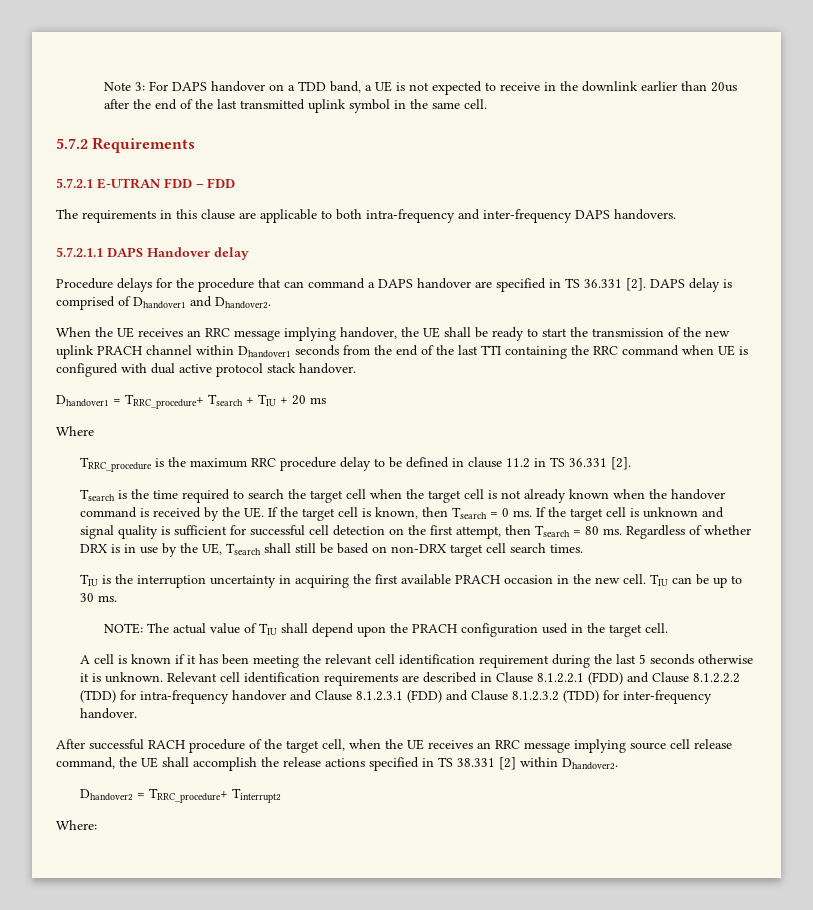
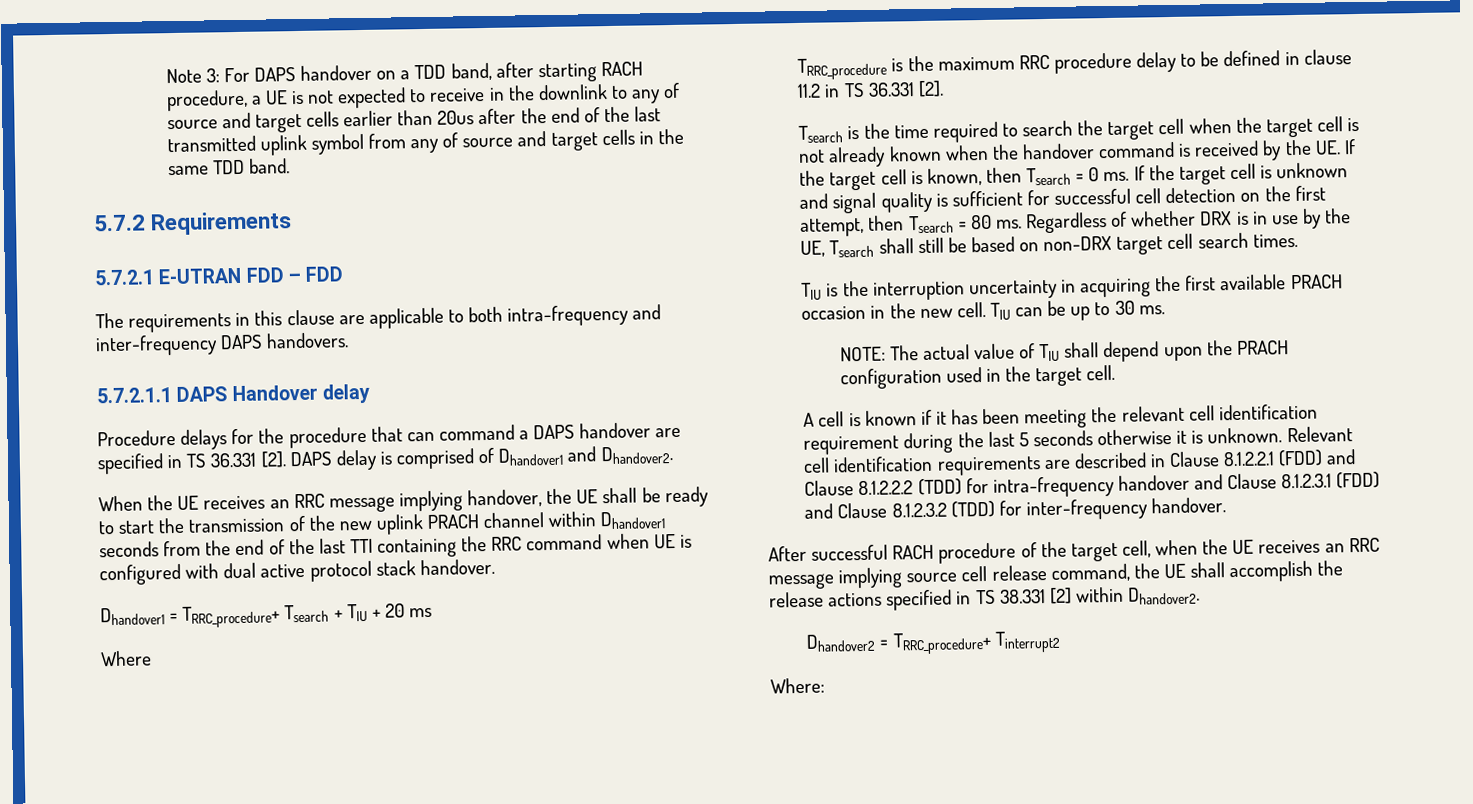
(362, 87) none -> [495,61,643,83] [165,89,248,112] after starting RACH procedure,
(639, 86) none -> [610,82,681,104] [166,111,339,133] to any of source and target cells
(391, 106) none -> [367,129,635,154] from any of source and target cells
[464,99,488,109] cell. -> [212,158,290,175] TDD band.

